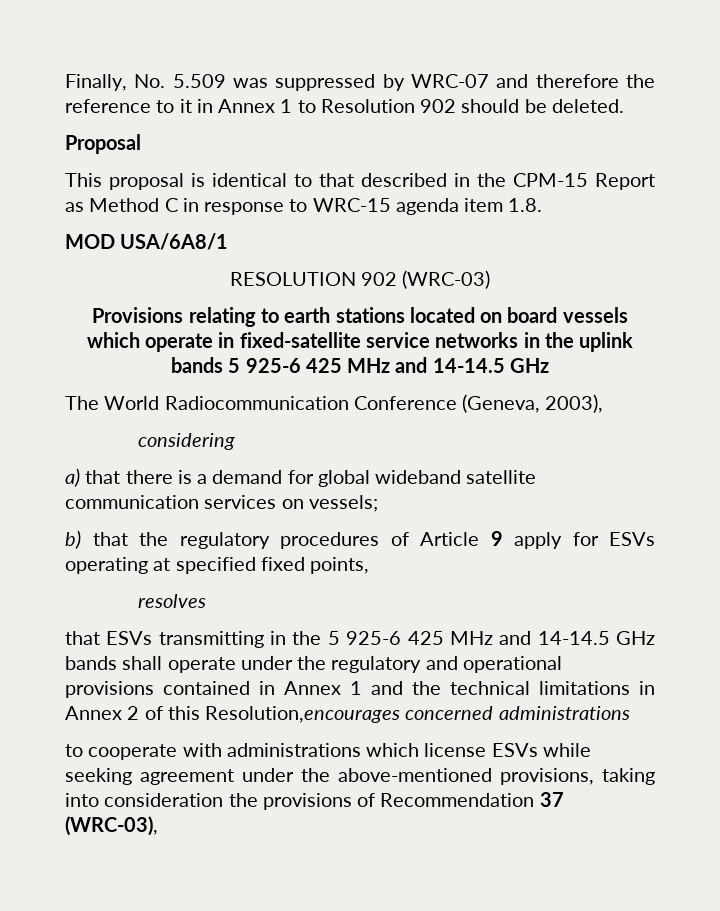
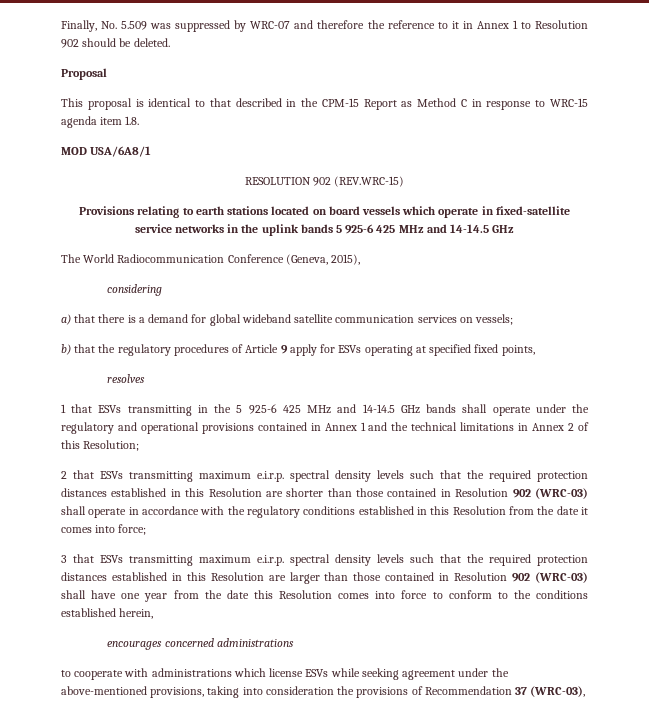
[402,270,491,289] (WRC-03) -> [334,176,405,187] (REV.WRC-15)
[545,394,604,413] 2003), -> [331,254,361,265] 2015),
(206, 601) none -> [61,404,66,413] 1
[205,706,401,723] Resolution,encourages -> [83,440,140,451] [61,470,588,482] [61,488,588,499] [61,506,588,518] [61,524,147,535] [61,554,588,566] [61,572,588,584] [61,590,588,602] [61,608,154,619] [107,641,163,650] Resolution; // 2 that ESVs transmitting maximum e.i.r.p. spectral density levels such that the required protection distances established in this Resolution are shorter than those contained in Resolution 902 (WRC-03) shall operate in accordance with the regulatory conditions established in this Resolution from the date it comes into force; // 3 that ESVs transmitting maximum e.i.r.p. spectral density levels such that the required protection distances established in this Resolution are larger than those contained in Resolution 902 (WRC-03) shall have one year from the date this Resolution comes into force to conform to the conditions established herein, // encourages

